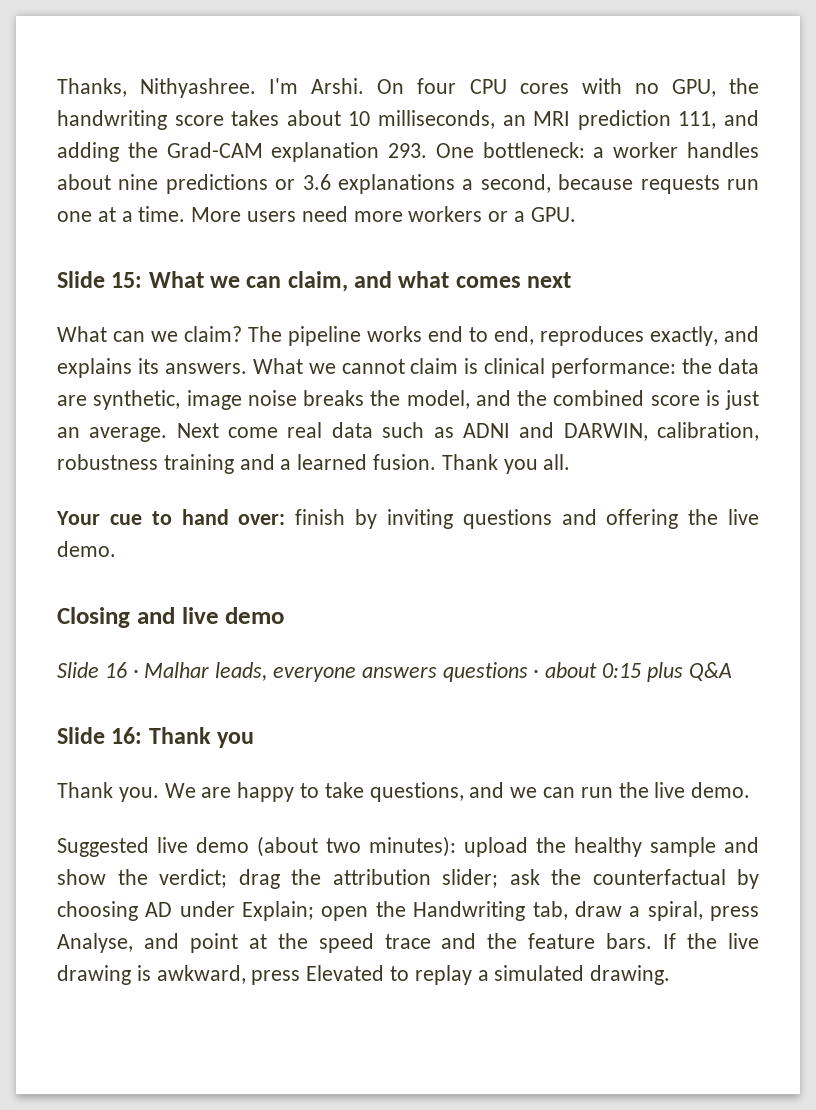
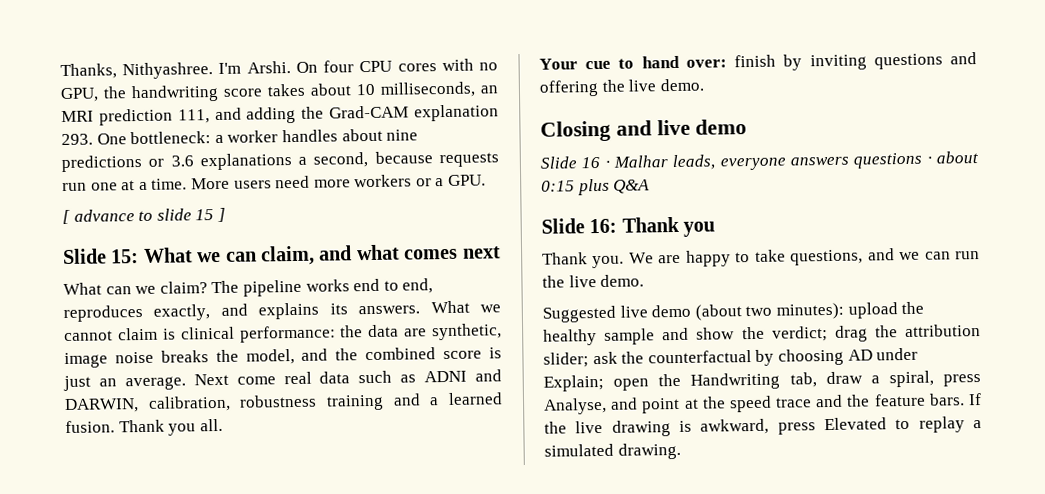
(576, 214) none -> [62,207,226,225] // [ advance to slide 15 ]

